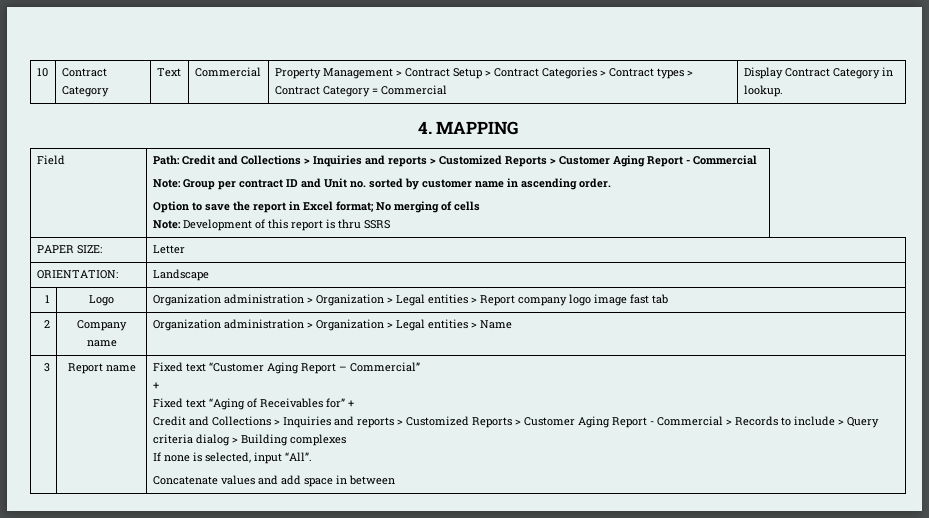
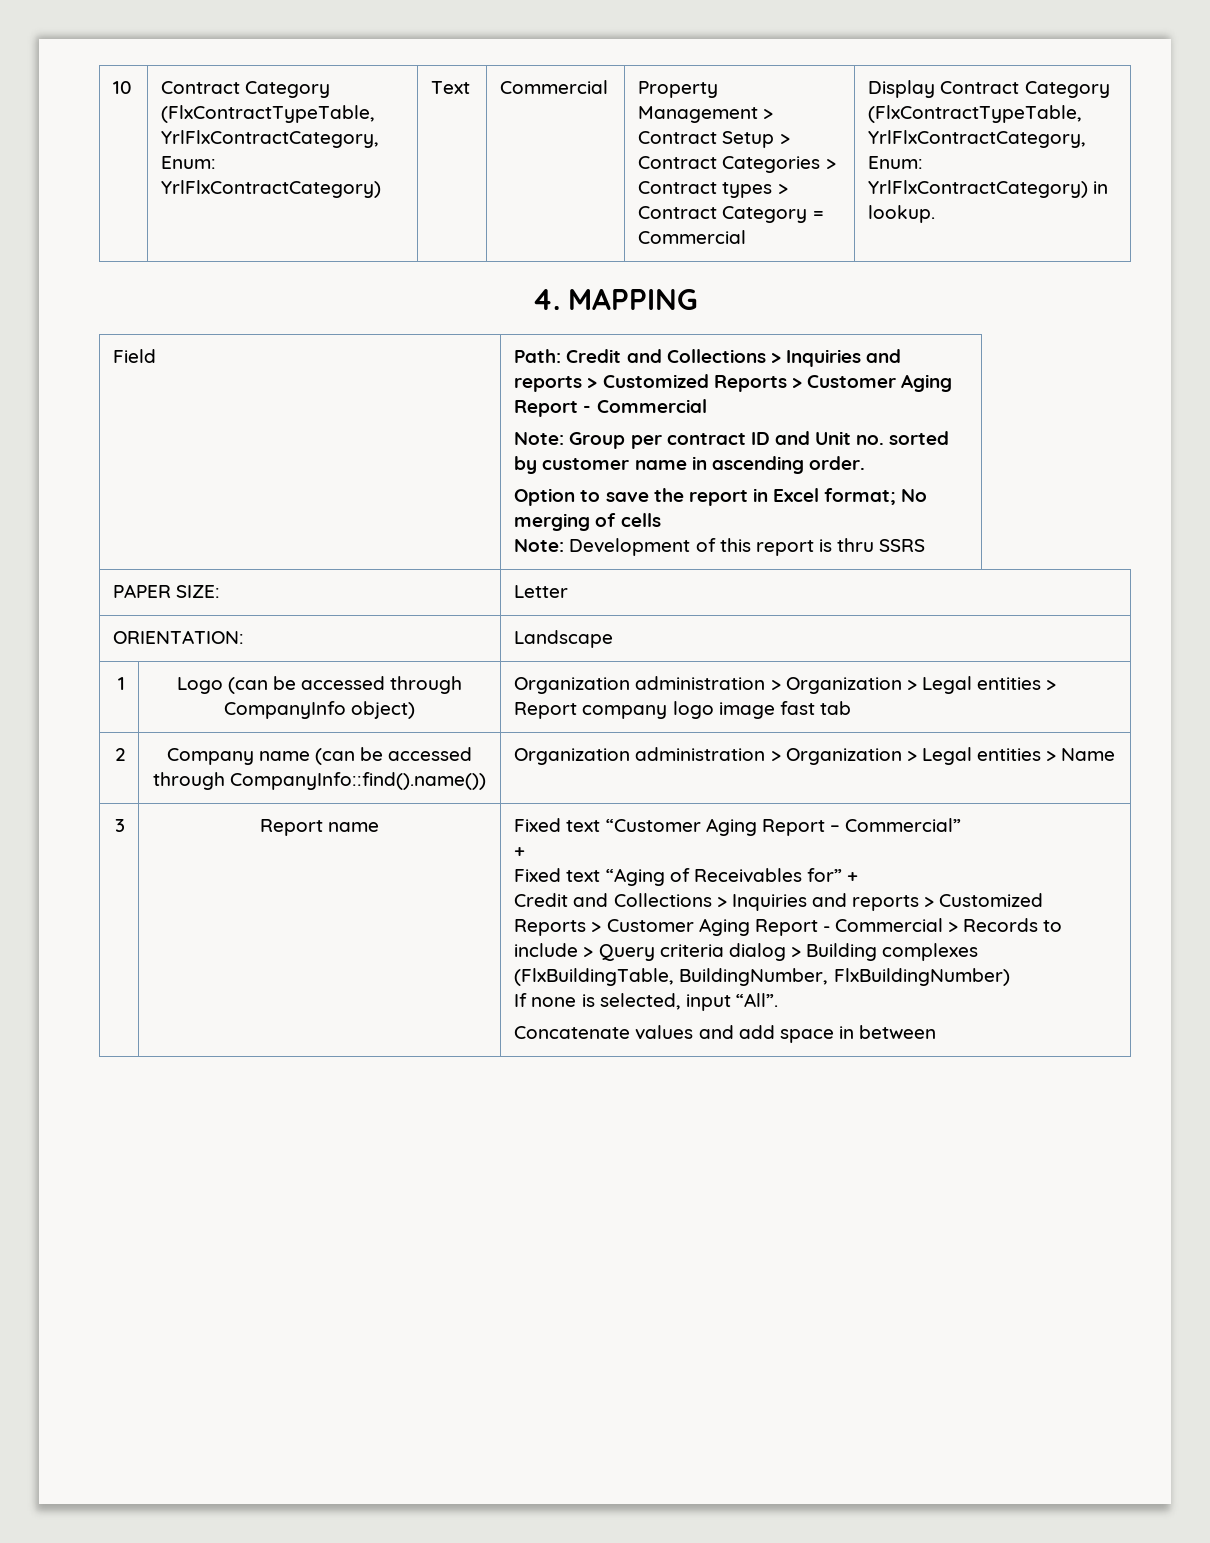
(109, 91) none -> [161,105,376,123] [161,130,380,148] [161,156,217,169] [161,180,382,198] (FlxContractTypeTable, YrlFlxContractCategory, Enum: YrlFlxContractCategory)
(880, 73) none -> [868,105,1083,123] [868,130,1087,148] [868,156,924,169] [868,180,1089,198] (FlxContractTypeTable, YrlFlxContractCategory, Enum: YrlFlxContractCategory)
(114, 300) none -> [227,676,463,694] [223,701,416,719] (can be accessed through CompanyInfo object)
(117, 343) none -> [315,747,473,765] [152,772,487,790] (can be accessed through CompanyInfo::find().name())
(346, 440) none -> [514,968,1010,986] (FlxBuildingTable, BuildingNumber, FlxBuildingNumber)

